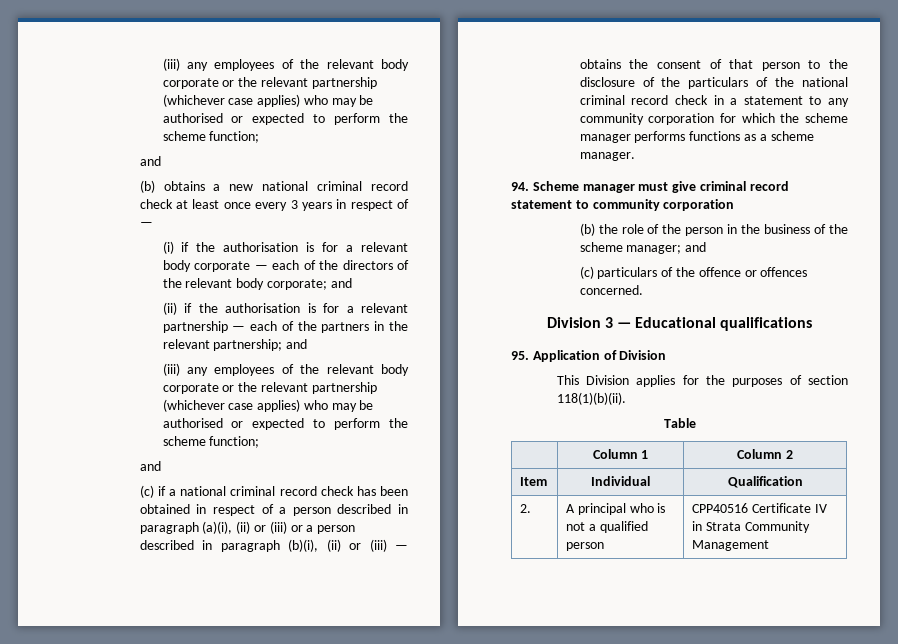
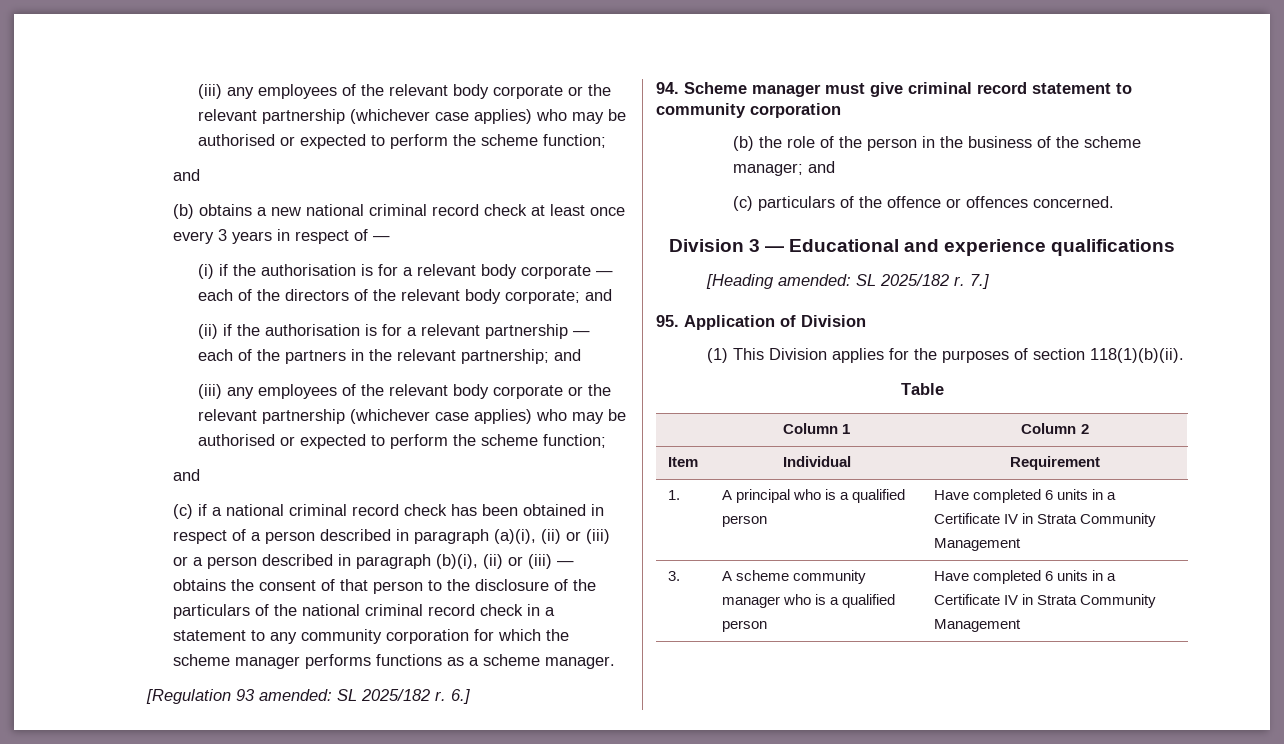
(635, 156) none -> [146,689,471,704] // [Regulation 93 amended: SL 2025/182 r. 6.]
(717, 322) none -> [904,239,1047,256] and experience
(813, 324) none -> [706,274,990,289] // [Heading amended: SL 2025/182 r. 7.]
(667, 355) none -> [707,348,729,363] (1)
[727,476,803,488] [520,504,532,513] Qualification // 2. -> [1010,456,1100,470] [667,490,680,500] Requirement // 1.
[566,521,648,533] [566,542,605,551] [692,503,827,513] [692,521,810,533] [692,540,770,551] not a qualified person | CPP40516 Certificate IV in Strata Community Management -> [840,489,906,503] [721,515,767,527] [933,489,1117,503] [933,513,1157,527] [933,538,1021,551] [667,571,680,581] [721,570,867,584] [721,594,896,608] [721,620,767,632] [933,570,1117,584] [933,594,1157,608] [933,619,1021,632] a qualified person | Have completed 6 units in a Certificate IV in Strata Community Management // 3. | A scheme community manager who is a qualified person | Have completed 6 units in a Certificate IV in Strata Community Management

